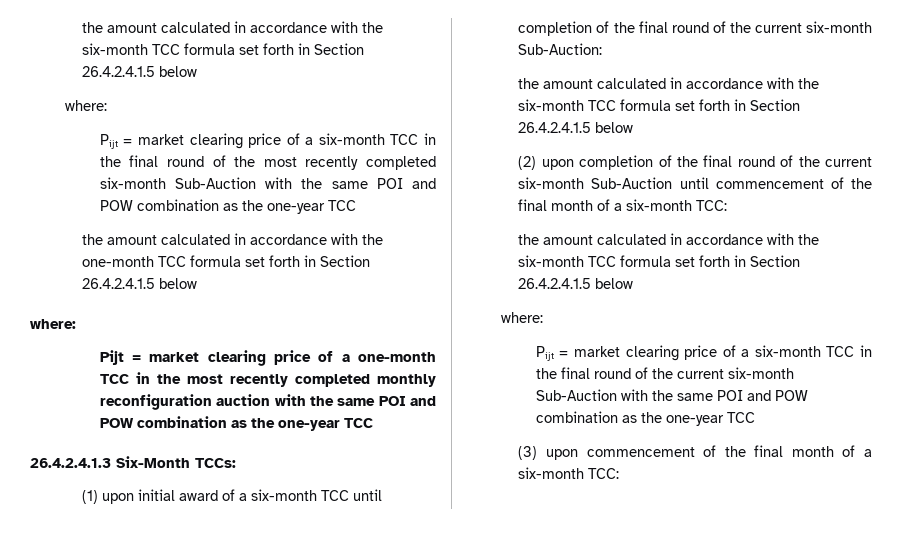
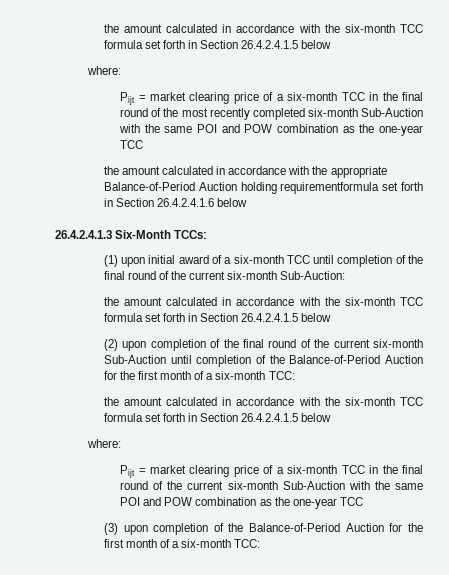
[82,255,371,267] [82,278,198,289] [30,319,76,329] [99,350,436,366] [99,372,436,387] [99,394,436,410] [99,416,373,431] one-month TCC formula set forth in Section 26.4.2.4.1.5 below // where: // Pijt = market clearing price of a one-month TCC in the most recently completed monthly reconfiguration auction with the same POI and POW combination as the one-year TCC -> [330,166,387,178] [103,182,423,194] [103,198,248,207] appropriate Balance-of-Period Auction holding requirementformula set forth in Section 26.4.2.4.1.6 below
[715,177,872,189] [518,199,548,211] commencement of the final -> [196,355,423,367] [103,371,159,380] completion of the Balance-of-Period Auction for the first
[586,445,784,457] commencement of the final -> [153,523,423,535] [103,539,124,548] completion of the Balance-of-Period Auction for the first

